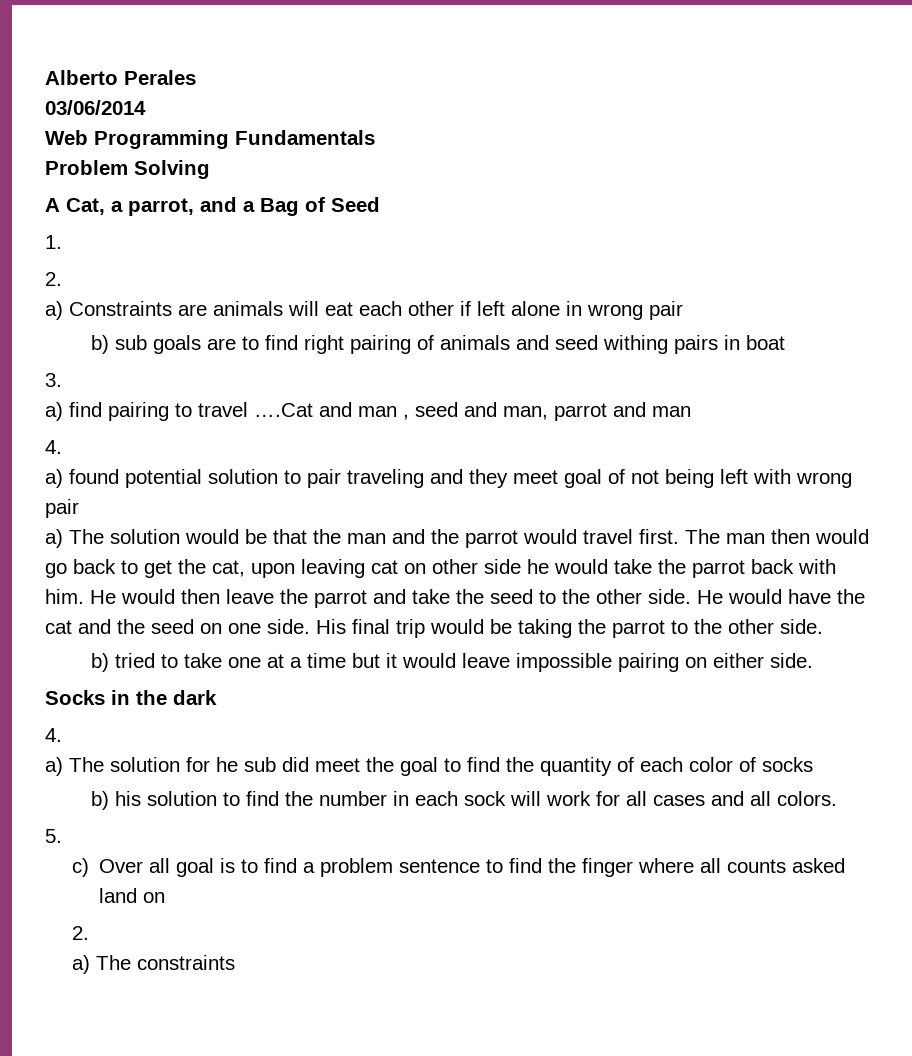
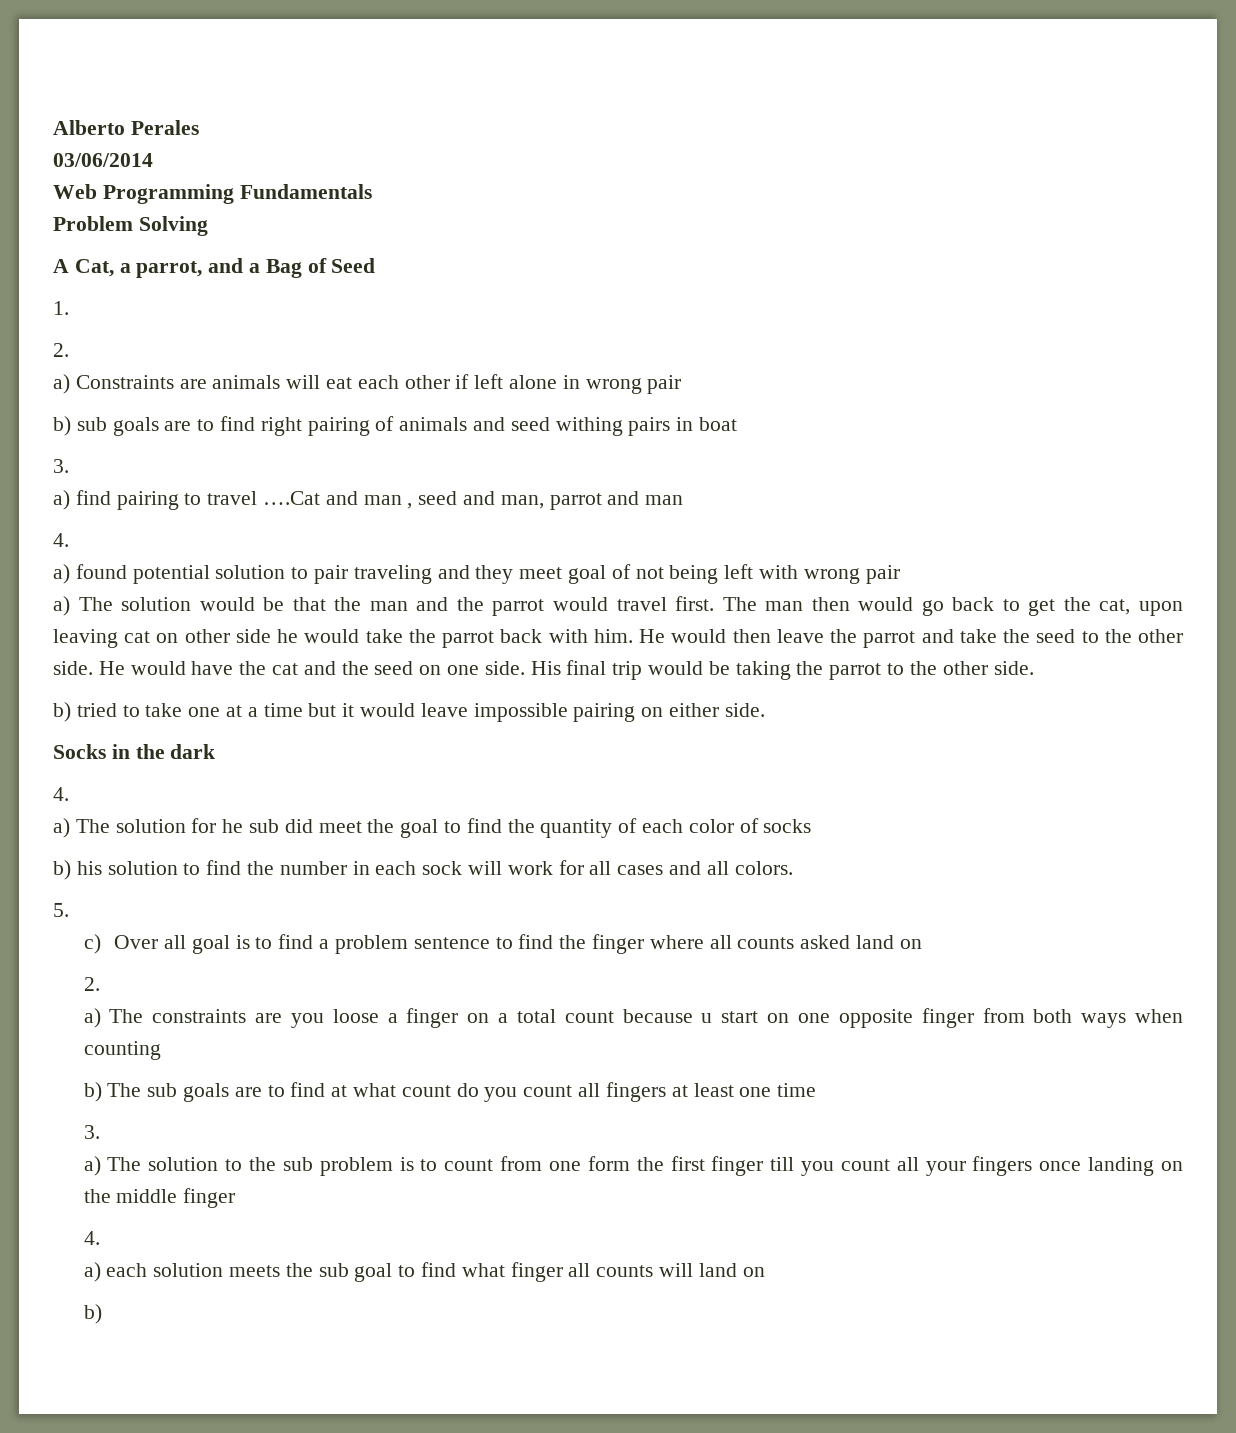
(235, 962) none -> [255,1008,1183,1028] [83,1041,161,1060] [83,1082,817,1102] [83,1125,100,1139] [83,1156,1183,1176] [83,1188,236,1208] [83,1231,100,1245] [83,1262,765,1282] [83,1304,102,1324] are you loose a finger on a total count because u start on one opposite finger from both ways when counting // b) The sub goals are to find at what count do you count all fingers at least one time // 3. // a) The solution to the sub problem is to count from one form the first finger till you count all your fingers once landing on the middle finger // 4. // a) each solution meets the sub goal to find what finger all counts will land on // b)

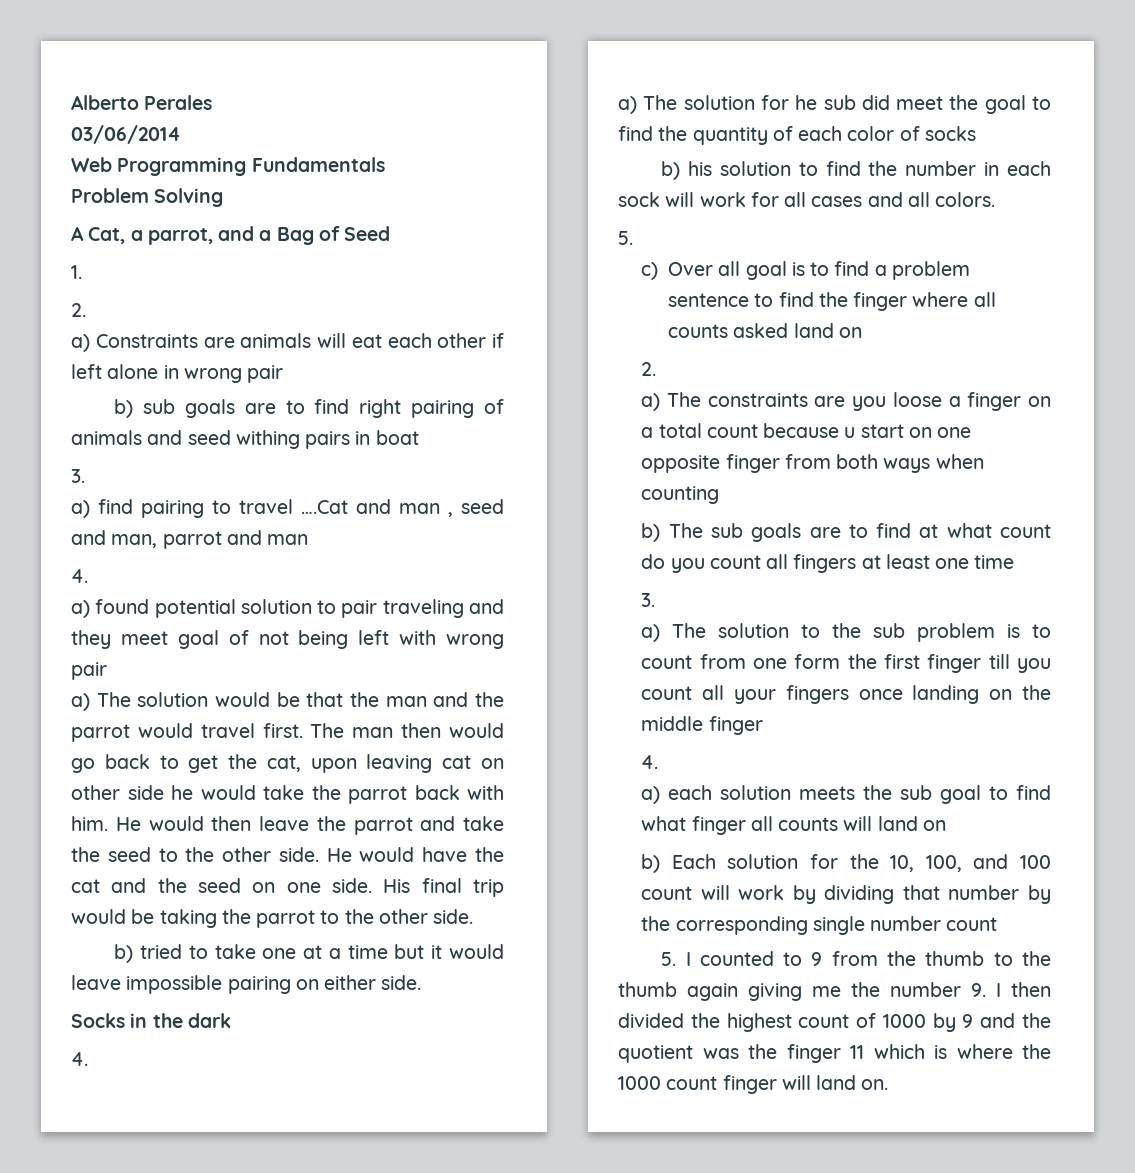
(102, 1314) none -> [671,854,1051,872] [641,885,1051,904] [641,916,998,935] [661,951,1051,966] [618,982,1051,1001] [618,1013,1051,1032] [618,1044,1051,1063] [618,1075,889,1094] Each solution for the 10, 100, and 100 count will work by dividing that number by the corresponding single number count // 5. I counted to 9 from the thumb to the thumb again giving me the number 9. I then divided the highest count of 1000 by 9 and the quotient was the finger 11 which is where the 1000 count finger will land on.

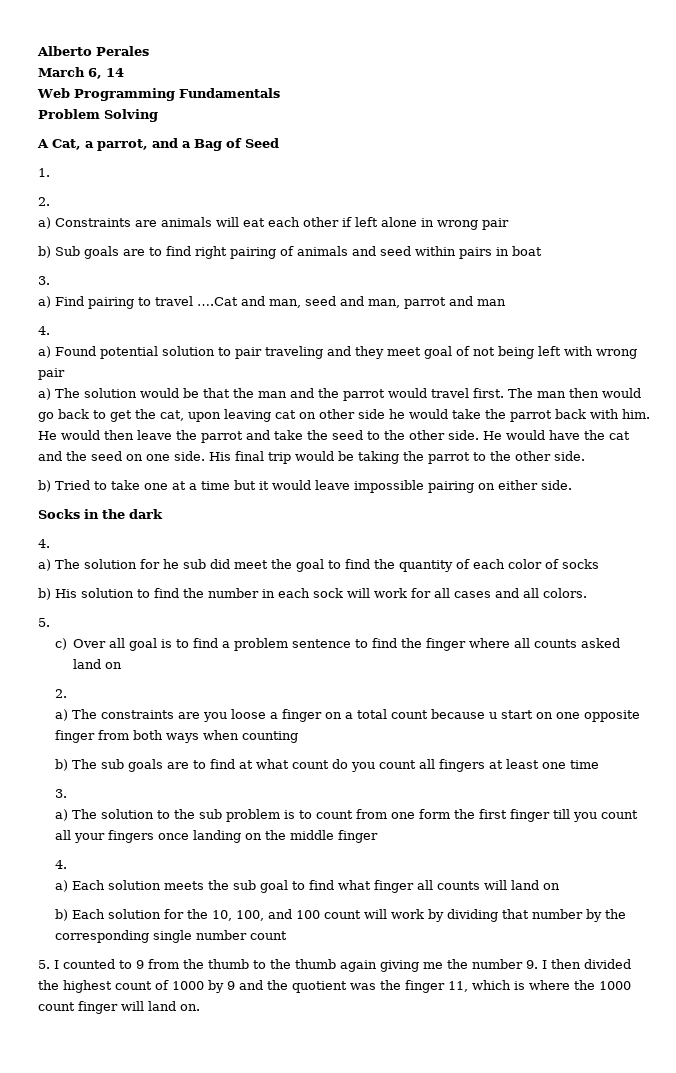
[71,125,181,144] 03/06/2014 -> [38,67,124,79] March 6, 14
[143,399,176,414] sub -> [55,246,80,256] Sub
[235,430,300,449] withing -> [415,246,456,256] within
[98,499,133,514] find -> [55,296,84,306] Find
[399,503,453,517] man , -> [269,299,301,308] man,
[95,599,150,614] found -> [55,346,96,356] Found
[140,944,183,959] tried -> [55,480,90,490] Tried
[688,161,713,176] his -> [55,589,77,598] His
[668,785,713,800] each -> [71,880,105,890] Each
[850,1045,864,1059] 11 -> [448,981,468,992] 11,

